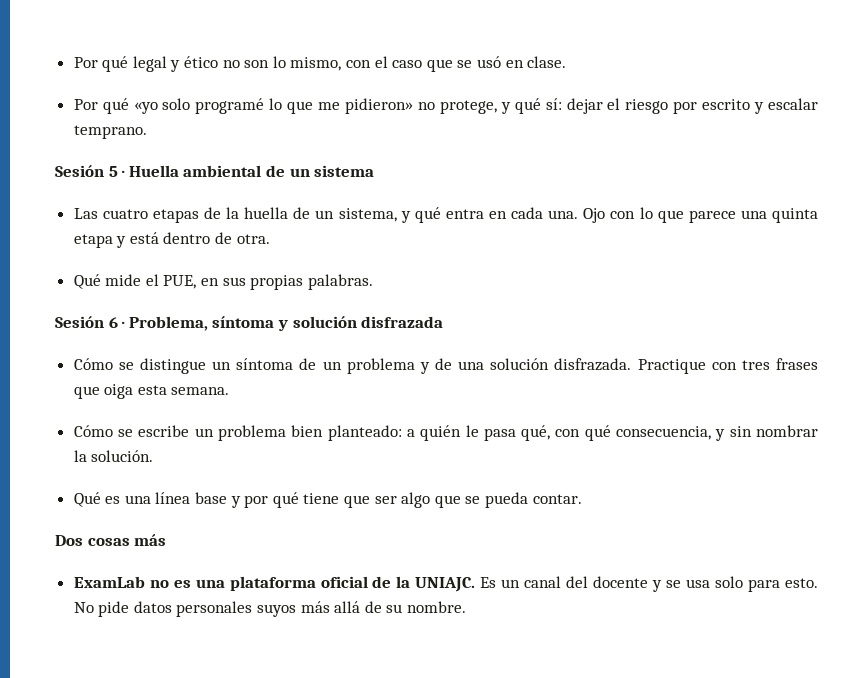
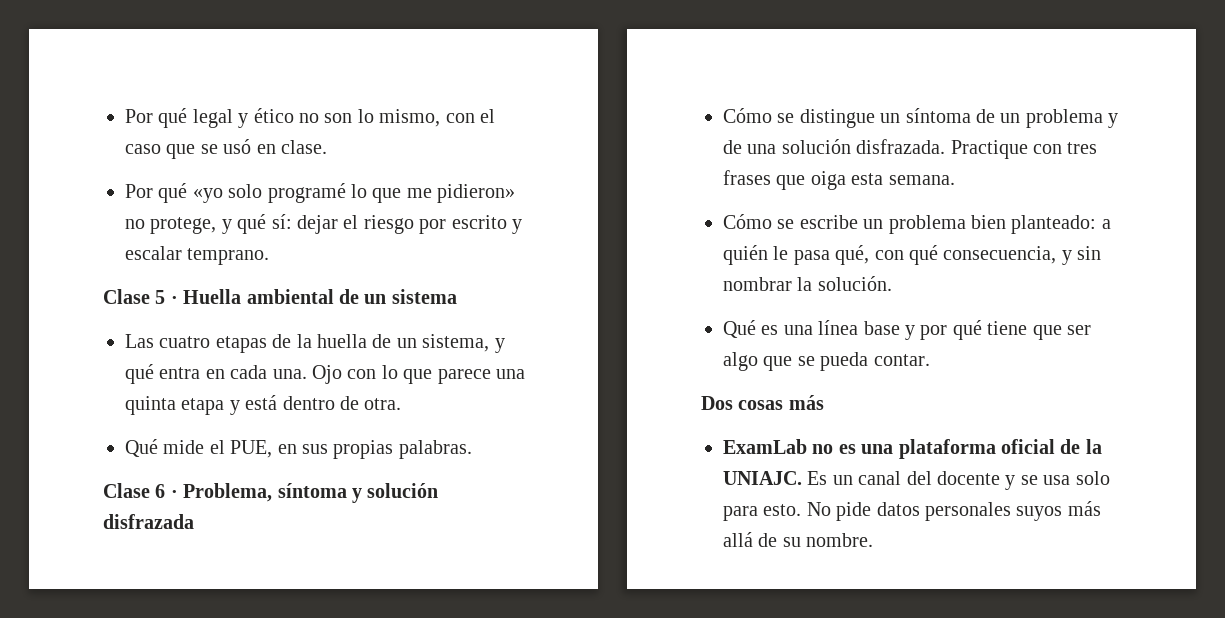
[55,165,104,177] Sesión -> [103,289,150,304] Clase
[55,316,104,328] Sesión -> [103,483,150,498] Clase

